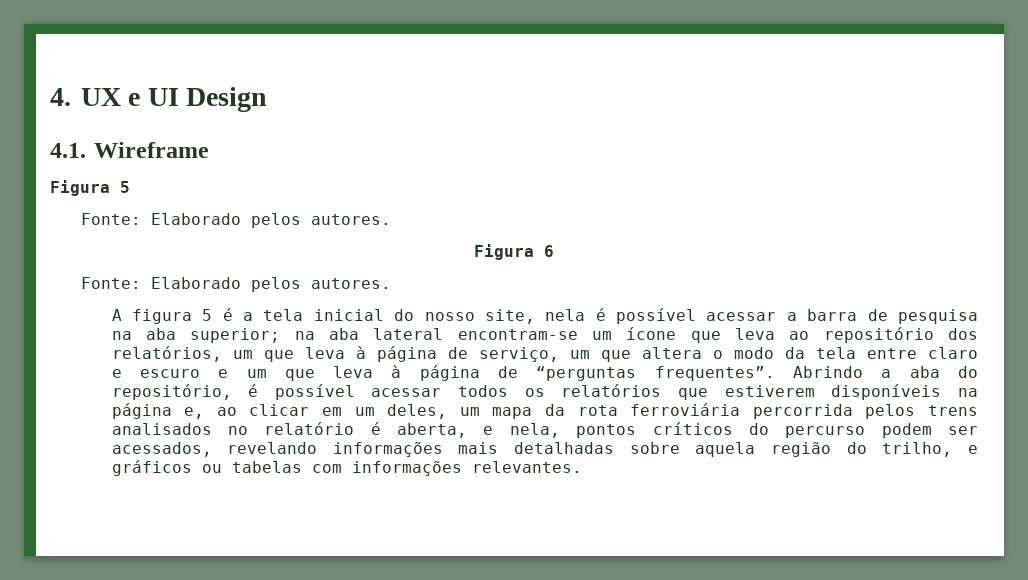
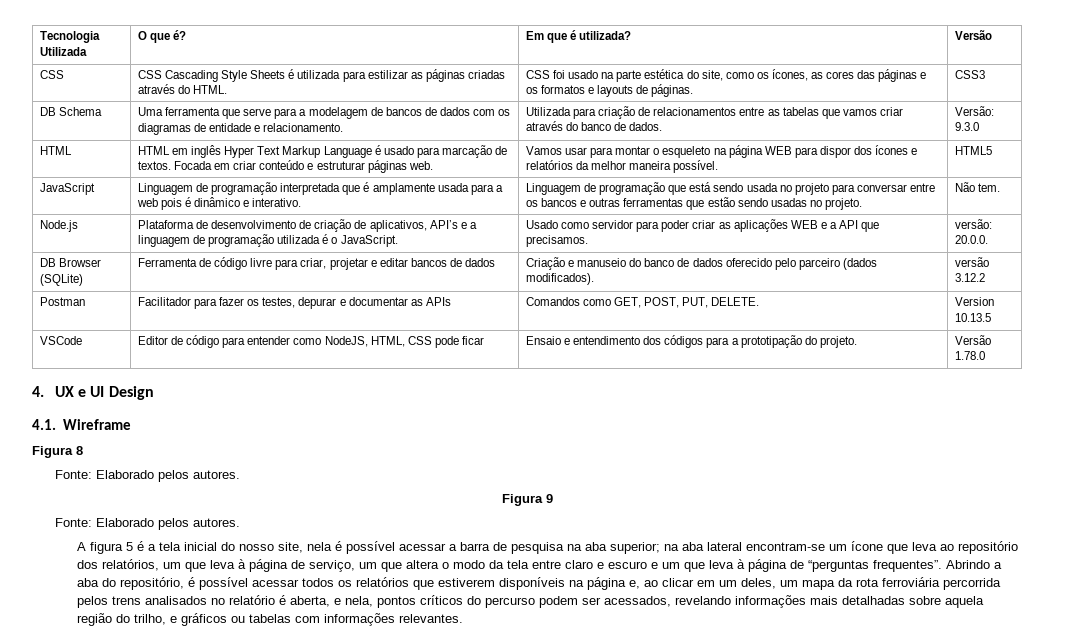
(50, 97) none -> [39,31,100,43] [39,47,87,56] [137,30,187,43] [525,30,632,43] [954,30,992,40] [39,70,64,79] [137,69,505,82] [137,84,228,94] [525,69,927,82] [525,84,694,97] [954,70,985,79] [39,107,102,116] [137,107,511,119] [137,123,344,135] [525,106,903,119] [525,121,663,131] [954,106,994,116] [954,122,979,131] [39,146,72,155] [137,145,508,158] [137,160,433,173] [525,145,918,158] [525,160,719,173] [954,146,992,155] [39,183,95,195] [137,182,503,195] [136,197,302,210] [525,182,936,195] [525,197,862,210] [954,182,1000,192] [39,220,78,232] [137,219,477,232] [137,234,398,247] [525,219,880,232] [525,235,588,247] [954,219,992,229] [954,235,988,244] [39,258,101,267] [39,274,83,286] [137,257,496,270] [525,257,877,270] [525,273,594,285] [954,257,989,267] [954,273,985,282] [39,297,85,306] [137,297,451,309] [525,297,760,308] [954,297,994,306] [954,313,991,322] [39,336,82,345] [137,335,484,348] [525,335,857,348] [954,335,991,345] [954,351,985,360] Tecnologia Utilizada | O que é? | Em que é utilizada? | Versão // CSS | CSS Cascading Style Sheets é utilizada para estilizar as páginas criadas através do HTML. | CSS foi usado na parte estética do site, como os ícones, as cores das páginas e os formatos e layouts de páginas. | CSS3 // DB Schema | Uma ferramenta que serve para a modelagem de bancos de dados com os diagramas de entidade e relacionamento. | Utilizada para criação de relacionamentos entre as tabelas que vamos criar através do banco de dados. | Versão: 9.3.0 // HTML | HTML em inglês Hyper Text Markup Language é usado para marcação de textos. Focada em criar conteúdo e estruturar páginas web. | Vamos usar para montar o esqueleto na página WEB para dispor dos ícones e relatórios da melhor maneira possível. | HTML5 // JavaScript | Linguagem de programação interpretada que é amplamente usada para a web pois é dinâmico e interativo. | Linguagem de programação que está sendo usada no projeto para conversar entre os bancos e outras ferramentas que estão sendo usadas no projeto. | Não tem. // Node.js | Plataforma de desenvolvimento de criação de aplicativos, API’s e a linguagem de programação utilizada é o JavaScript. | Usado como servidor para poder criar as aplicações WEB e a API que precisamos. | versão: 20.0.0. // DB Browser (SQLite) | Ferramenta de código livre para criar, projetar e editar bancos de dados | Criação e manuseio do banco de dados oferecido pelo parceiro (dados modificados). | versão 3.12.2 // Postman | Facilitador para fazer os testes, depurar e documentar as APIs | Comandos como GET, POST, PUT, DELETE. | Version 10.13.5 // VSCode | Editor de código para entender como NodeJS, HTML, CSS pode ficar | Ensaio e entendimento dos códigos para a prototipação do projeto. | Versão 1.78.0 //
[120,181,130,193] 5 -> [76,446,83,455] 8
[544,245,554,257] 6 -> [545,494,553,503] 9

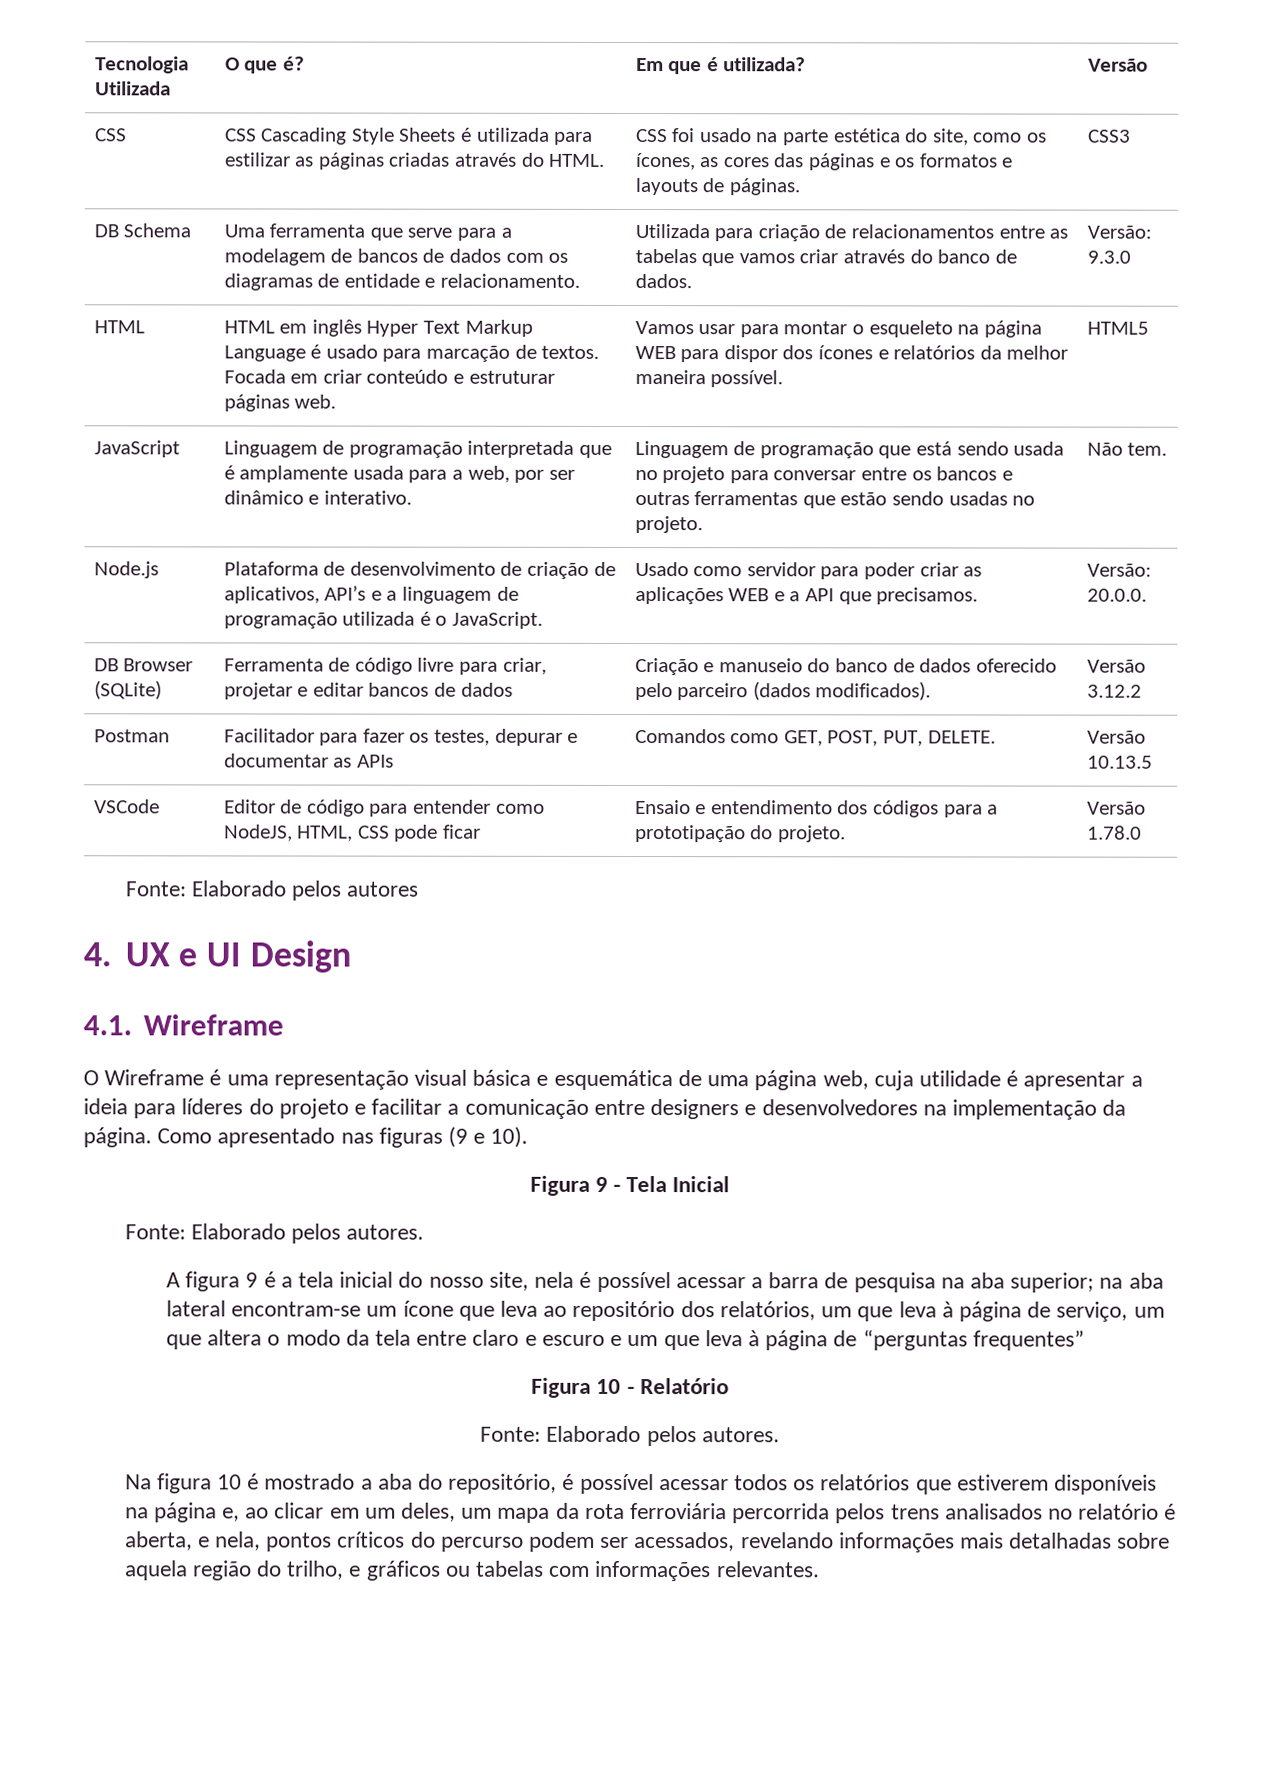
[136,197,192,210] web pois é -> [467,465,575,483] web, por ser
[954,219,992,229] versão: -> [1086,563,1152,577] Versão:
[954,257,989,267] versão -> [1086,659,1146,673] Versão
[954,297,994,306] Version -> [1086,730,1146,744] Versão
(985, 355) none -> [124,880,420,901] // Fonte: Elaborado pelos autores
[32,446,83,458] [54,470,240,482] Figura 8 // Fonte: Elaborado pelos autores. -> [83,1069,1143,1091] [83,1098,1127,1120] [83,1126,529,1148] O Wireframe é uma representação visual básica e esquemática de uma página web, cuja utilidade é apresentar a ideia para líderes do projeto e facilitar a comunicação entre designers e desenvolvedores na implementação da página. Como apresentado nas figuras (9 e 10).
(553, 498) none -> [613,1175,731,1193] - Tela Inicial
[126,542,134,551] 5 -> [245,1272,259,1288] 9
[873,560,991,572] frequentes”. Abrindo -> [972,1330,1085,1351] [531,1377,729,1398] [480,1425,780,1447] [124,1473,356,1494] frequentes” // Figura 10 - Relatório // Fonte: Elaborado pelos autores. // Na figura 10 é mostrado

